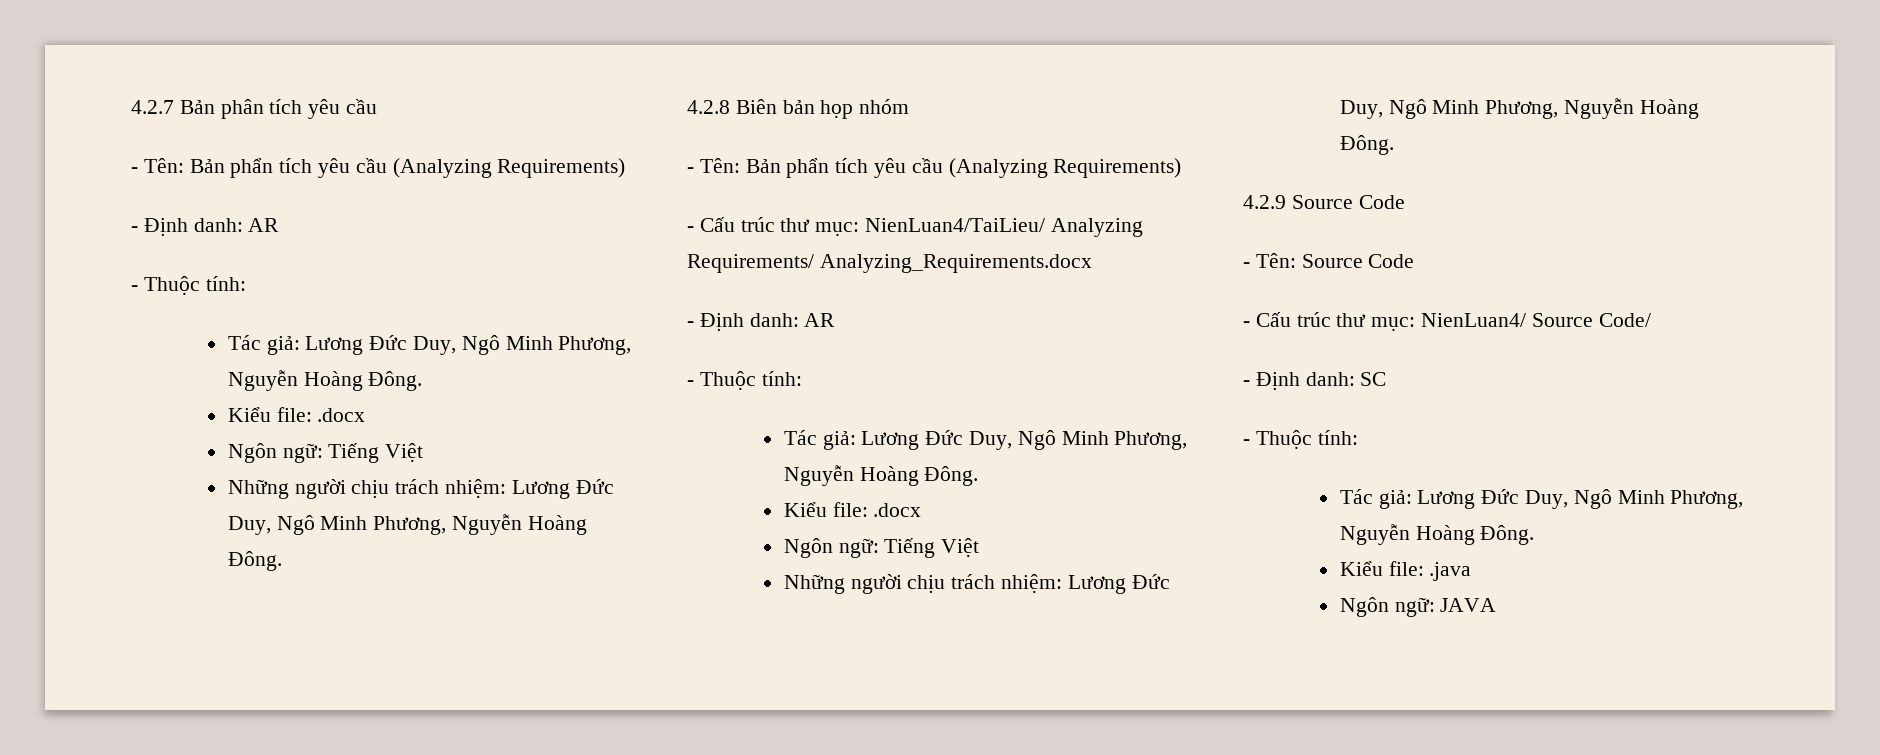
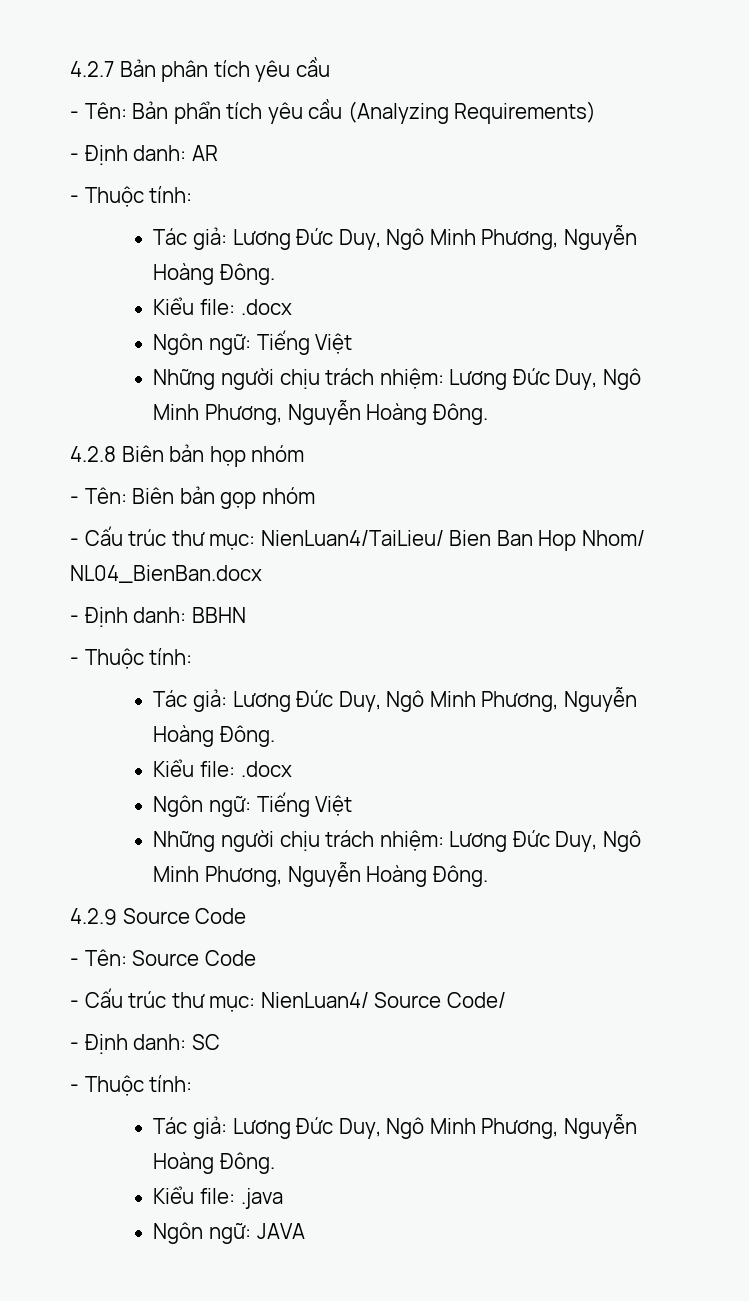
[745,158,1182,178] Bản phẩn tích yêu cầu (Analyzing Requirements) -> [132,486,315,509] Biên bản gọp nhóm
[1050,218,1143,237] [687,254,1092,273] [687,313,836,331] Analyzing Requirements/ Analyzing_Requirements.docx // - Định danh: AR -> [449,530,645,551] [70,565,262,583] [70,607,246,627] Bien Ban Hop Nhom/ NL04_BienBan.docx // - Định danh: BBHN

